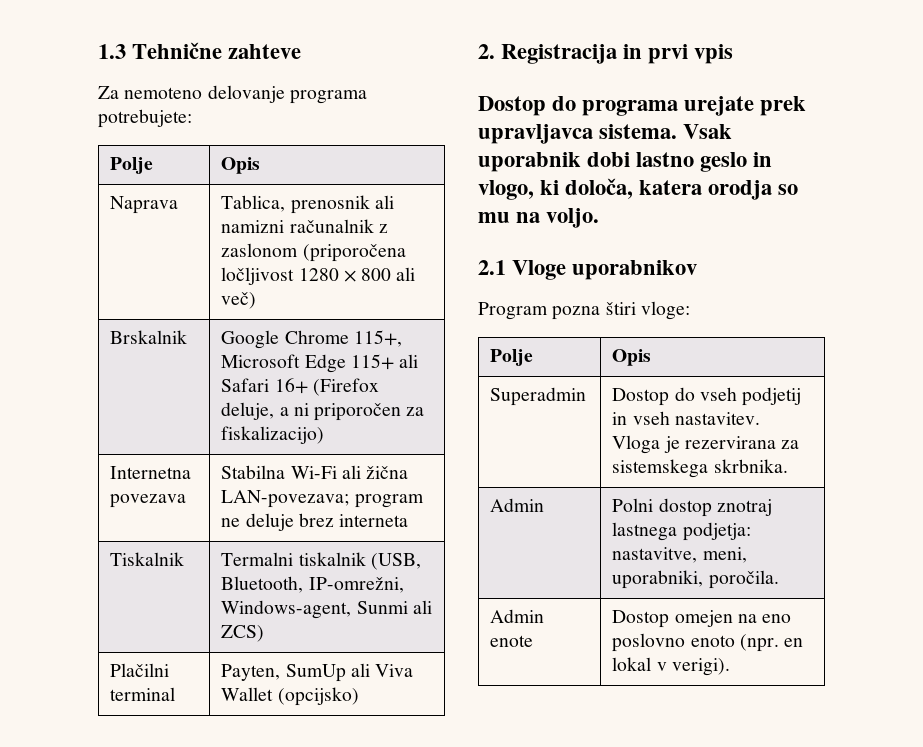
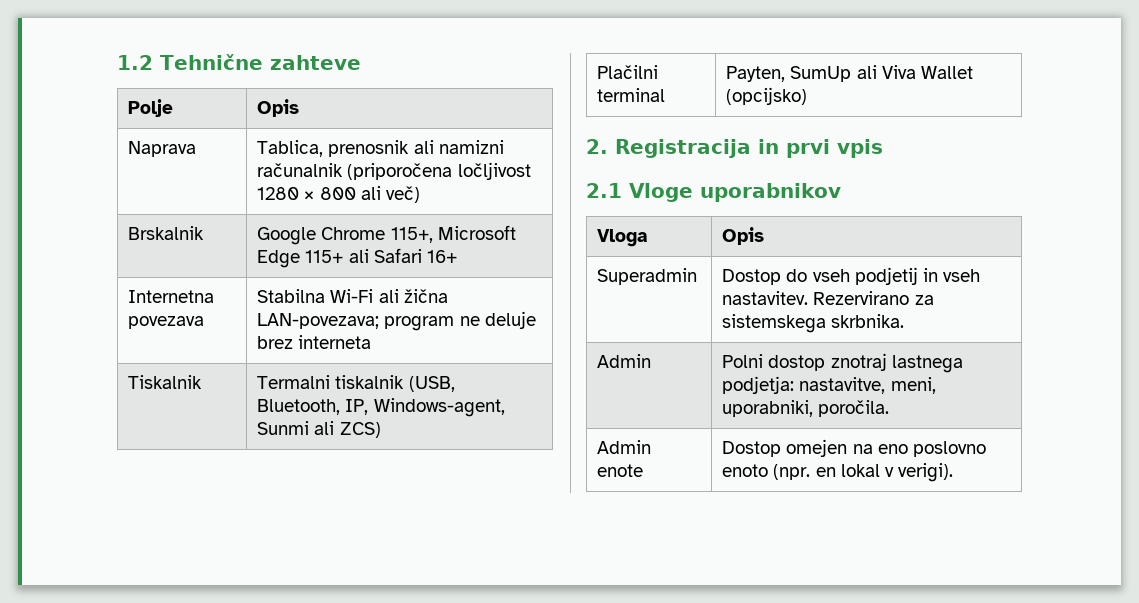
[98,44,126,59] 1.3 -> [117,55,153,70] 1.2
[98,85,367,104] [98,109,192,128] // Za nemoteno delovanje programa potrebujete: -> (361, 62) none
[378,224,388,233] [221,243,299,257] z zaslonom -> (344, 170) none
[312,378,379,396] [221,402,425,421] [221,426,325,444] (Firefox deluje, a ni priporočen za fiskalizacijo) -> (457, 256) none
[308,577,404,593] IP-omrežni, -> [345,399,369,415] IP,
[478,96,807,116] [478,124,733,144] [478,152,773,172] [478,178,799,200] [478,208,600,228] [478,260,698,280] [478,301,690,320] [490,349,534,366] Dostop do programa urejate prek upravljavca sistema. Vsak uporabnik dobi lastno geslo in vlogo, ki določa, katera orodja so mu na voljo. // 2.1 Vloge uporabnikov // Program pozna štiri vloge: // Polje -> [586,183,841,202] [597,229,649,247] 2.1 Vloge uporabnikov // Vloga
[612,435,776,454] Vloga je rezervirana -> [813,291,910,305] Rezervirano

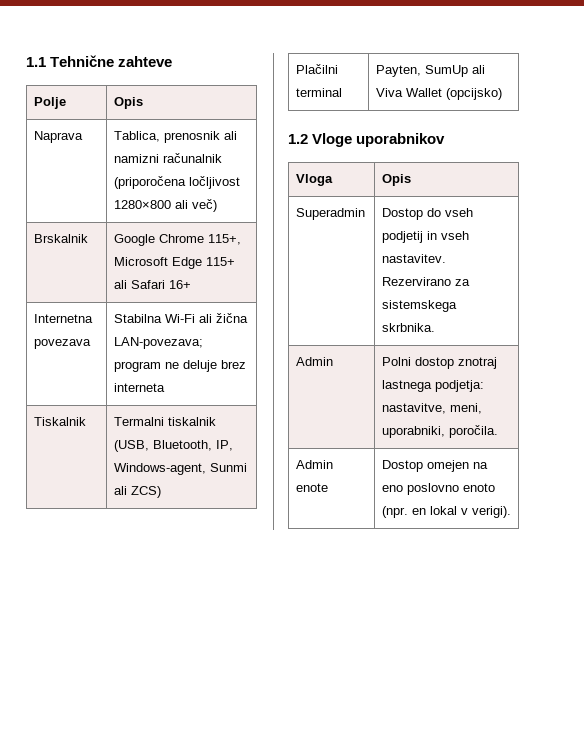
[117,55,153,70] 1.2 -> [26,57,46,67] 1.1
[257,187,356,200] 1280 × 800 -> [113,200,171,209] 1280×800
[586,139,883,158] [586,183,622,198] 2. Registracija in prvi vpis // 2.1 -> [288,134,308,144] 1.2

